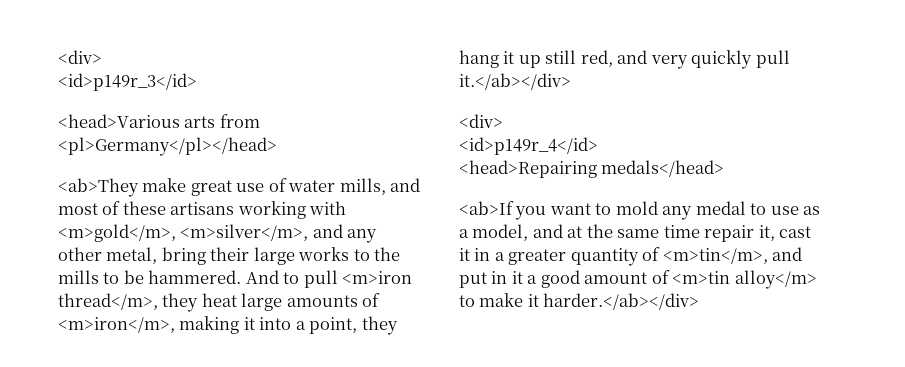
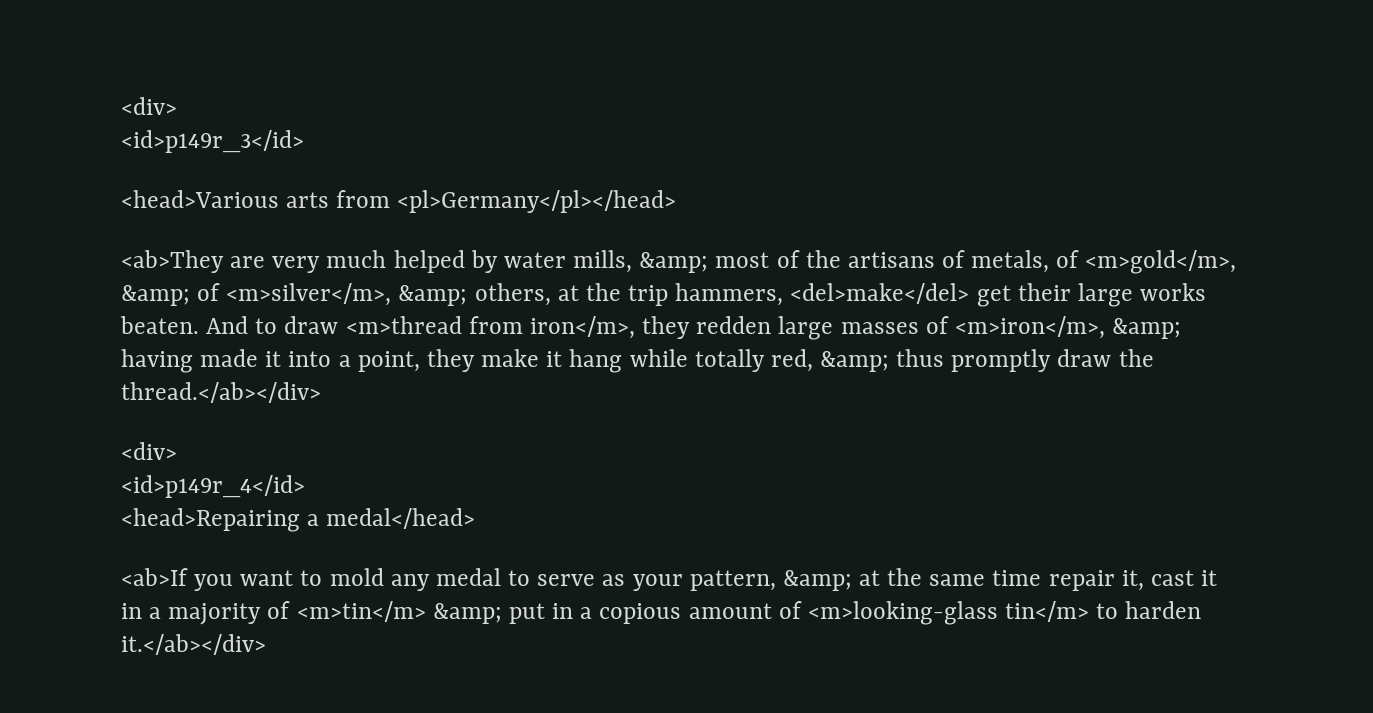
[142,178,287,196] make great use of -> [230,250,498,273] are very much helped by
[390,178,421,192] and -> [639,252,709,273] &amp;
[122,201,347,219] [58,224,378,243] [58,247,401,265] [58,270,413,288] [58,293,381,312] [58,316,240,334] these artisans working with <m>gold</m>, <m>silver</m>, and any other metal, bring their large works to the mills to be hammered. And to pull <m>iron thread</m>, they heat large amounts of <m>iron</m>, making -> [805,250,1237,274] [121,283,1207,307] [120,316,1182,340] [121,349,259,373] the artisans of metals, of <m>gold</m>, &amp; of <m>silver</m>, &amp; others, at the trip hammers, <del>make</del> get their large works beaten. And to draw <m>thread from iron</m>, they redden large masses of <m>iron</m>, &amp; having made
[459,50,790,69] [459,73,571,90] hang it up still red, and very quickly pull it.</ab></div> -> [481,349,1154,373] [121,382,321,403] make it hang while totally red, &amp; thus promptly draw the thread.</ab></div>
[601,160,725,177] medals</head> -> [307,508,476,529] a medal</head>
[770,206,821,215] [459,224,563,241] use as a model, and -> [537,570,852,591] serve as your pattern, &amp;
[508,247,803,266] [459,270,817,289] [459,293,700,310] greater quantity of <m>tin</m>, and put in it a good amount of <m>tin alloy</m> to make it harder.</ab></div> -> [168,601,1202,625] [121,634,266,655] majority of <m>tin</m> &amp; put in a copious amount of <m>looking-glass tin</m> to harden it.</ab></div>

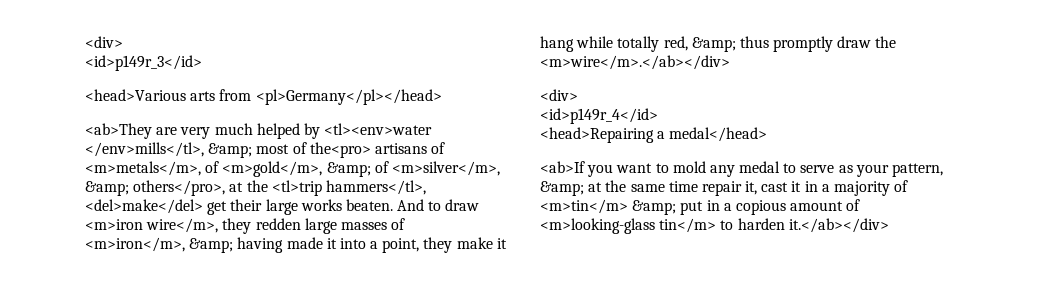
[503,250,633,273] water mills, -> [324,123,433,135] [85,142,204,157] <tl><env>water </env>mills</tl>,
[805,250,841,268] the -> [309,142,371,158] the<pro>
[971,250,1050,273] metals, -> [85,161,201,176] <m>metals</m>,
[474,283,784,306] others, at the trip hammers, -> [133,180,426,196] others</pro>, at the <tl>trip hammers</tl>,
[345,316,635,339] <m>thread from iron</m>, -> [85,218,219,233] <m>iron wire</m>,
[121,382,321,403] thread.</ab></div> -> [540,55,730,70] <m>wire</m>.</ab></div>

